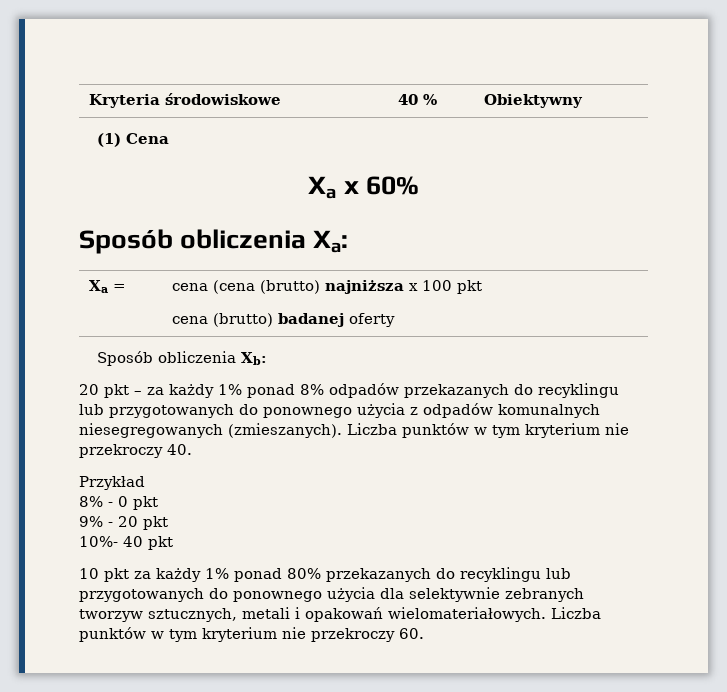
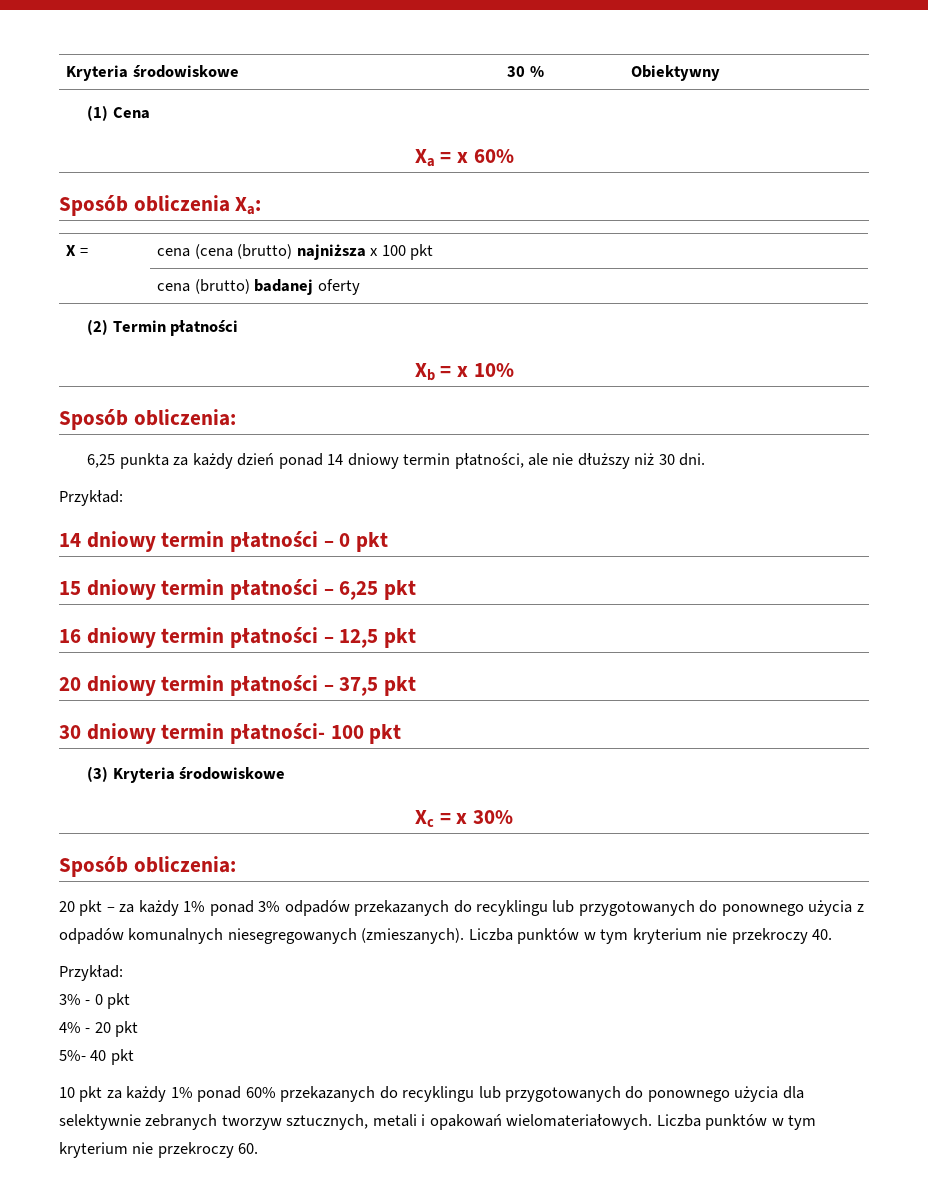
[397,94,418,105] 40 -> [507,66,526,77] 30
(337, 187) none -> [440,152,452,163] =
[88,280,108,293] Xa -> [66,245,77,256] X
[97,351,268,366] Sposób obliczenia Xb: -> [87,319,239,336] [414,363,514,381] [59,409,236,430] [87,453,706,469] [59,490,123,506] [59,531,389,552] [59,579,417,600] [59,627,417,648] [59,675,417,696] [59,723,402,744] [87,766,286,783] [414,810,514,827] [59,856,236,877] (2) Termin płatności // Xb = x 10% // Sposób obliczenia: // 6,25 punkta za każdy dzień ponad 14 dniowy termin płatności, ale nie dłuższy niż 30 dni. // Przykład: // 14 dniowy termin płatności – 0 pkt // 15 dniowy termin płatności – 6,25 pkt // 16 dniowy termin płatności – 12,5 pkt // 20 dniowy termin płatności – 37,5 pkt // 30 dniowy termin płatności- 100 pkt // (3) Kryteria środowiskowe // Xc = x 30% // Sposób obliczenia:
[300,384,324,395] 8% -> [258,901,281,912] 3%
[79,476,145,490] [79,496,158,510] [79,516,103,527] Przykład // 8% - 0 pkt // 9% -> [59,965,123,981] [59,993,131,1009] [59,1022,81,1033] Przykład: // 3% - 0 pkt // 4%
[79,536,118,547] 10%- -> [59,1050,86,1061] 5%-
[287,568,321,579] 80% -> [245,1087,276,1098] 60%

